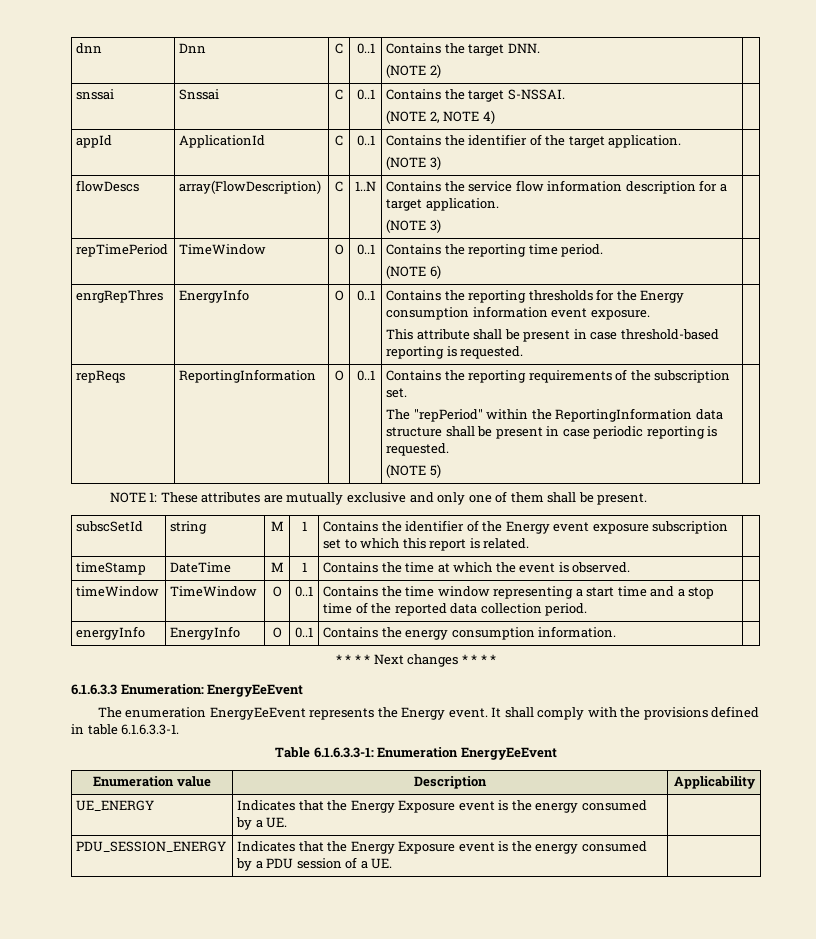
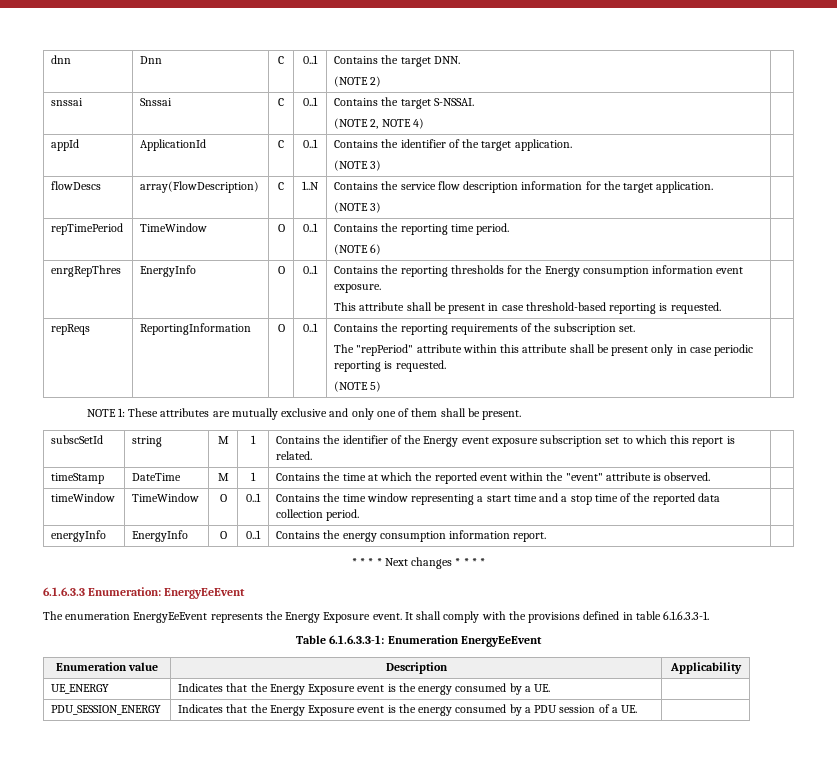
[547,180,727,194] information description for a -> [463,181,621,193] description information for the
[486,408,723,422] [386,426,543,439] within the ReportingInformation data structure shall be present -> [416,344,674,356] attribute within this attribute shall be present only
[519,563,556,573] event -> [434,472,651,484] reported event within the "event" attribute
[538,626,617,638] information. -> [449,530,547,542] information report.
(446, 713) none -> [323,612,371,623] Exposure

